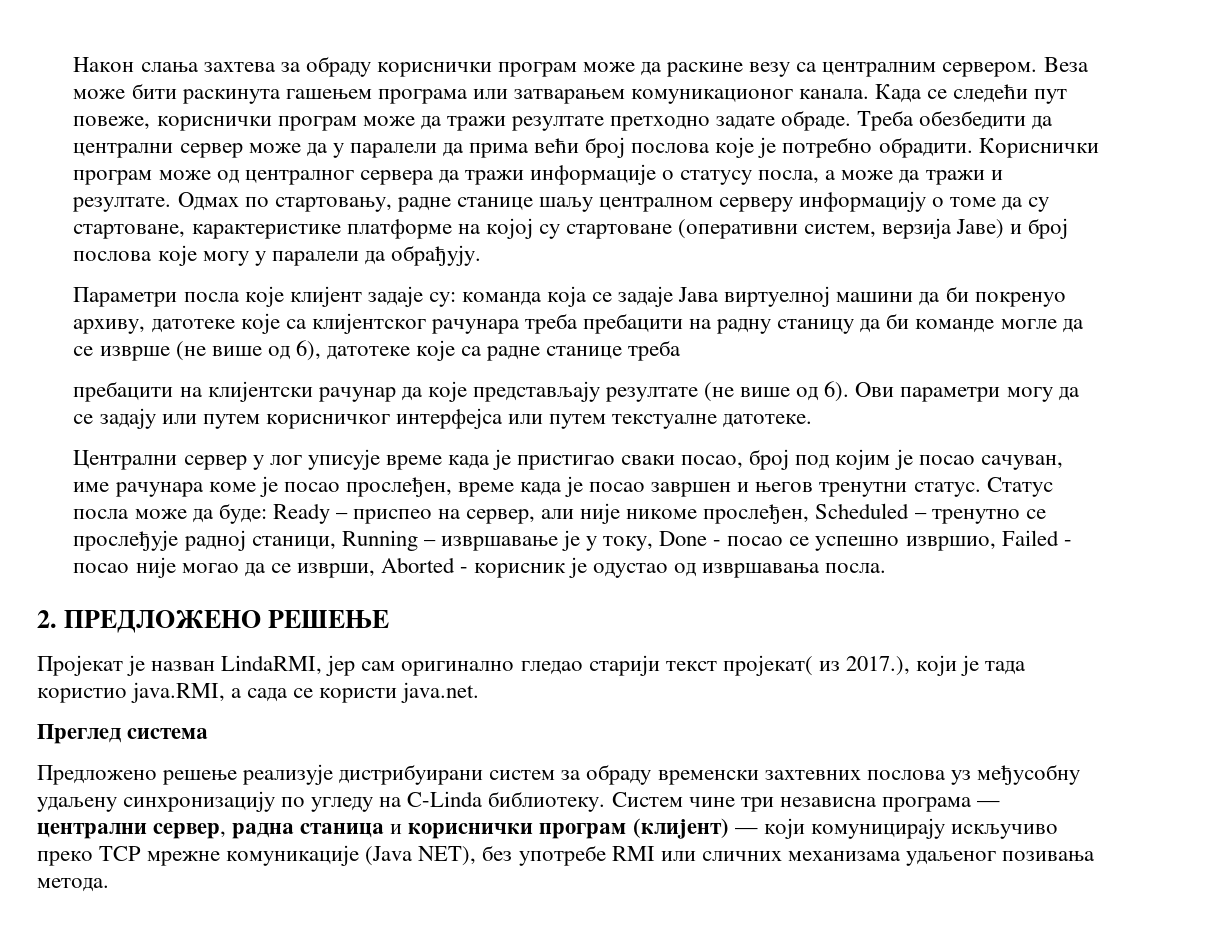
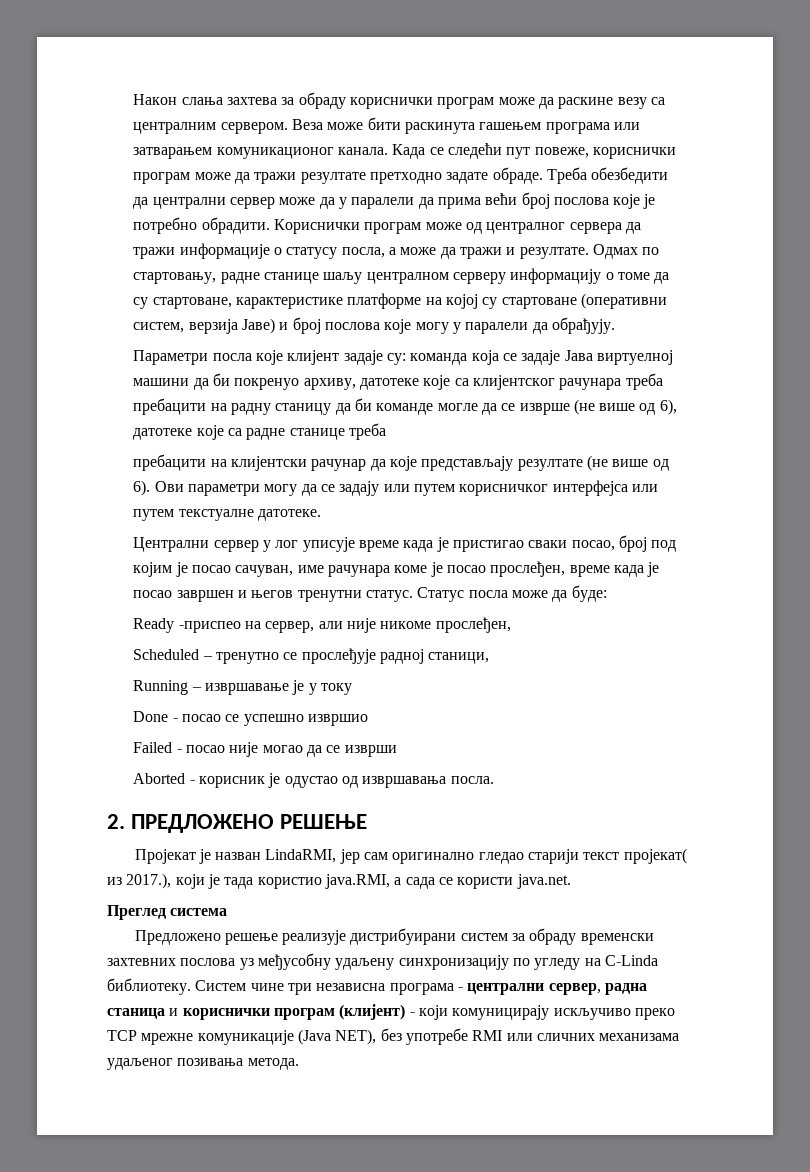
[272,503,432,524] Ready – приспео -> [133,618,241,633] // Ready -приспео
(810, 514) none -> (511, 625) //
(336, 543) none -> (490, 658) //
[603,536,654,551] току, -> [320,683,352,695] току //
[905,536,996,551] извршио, -> [307,714,368,726] извршио //
[296,563,375,578] изврши, -> [344,745,397,757] изврши //
[976,801,1000,807] — -> [457,987,463,991] -
[734,828,758,834] — -> [409,1012,415,1016] -

